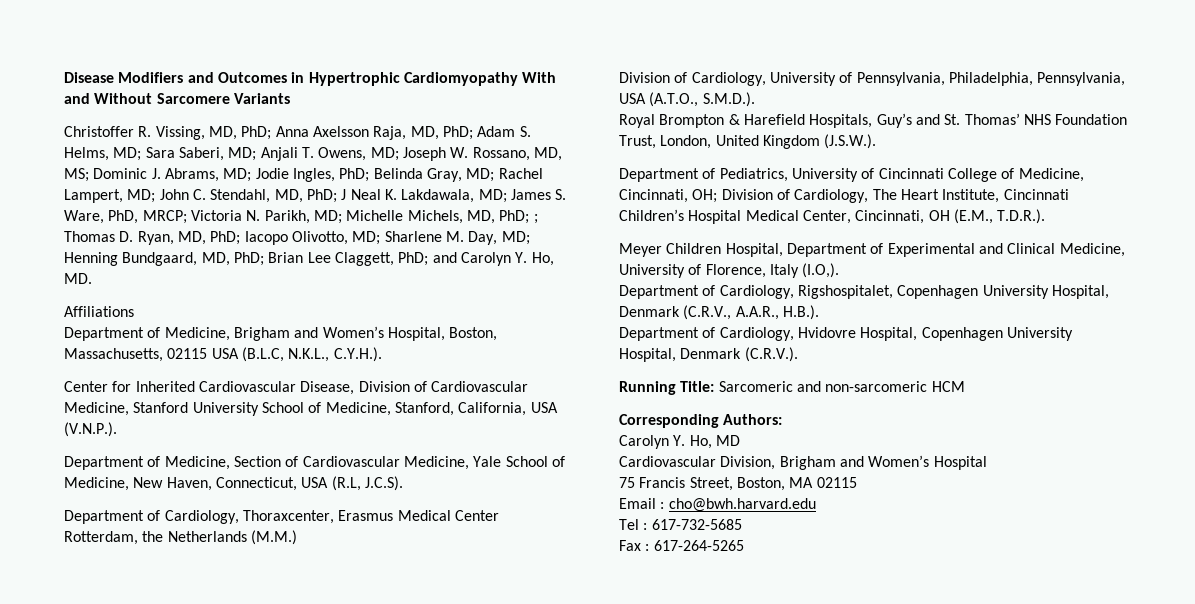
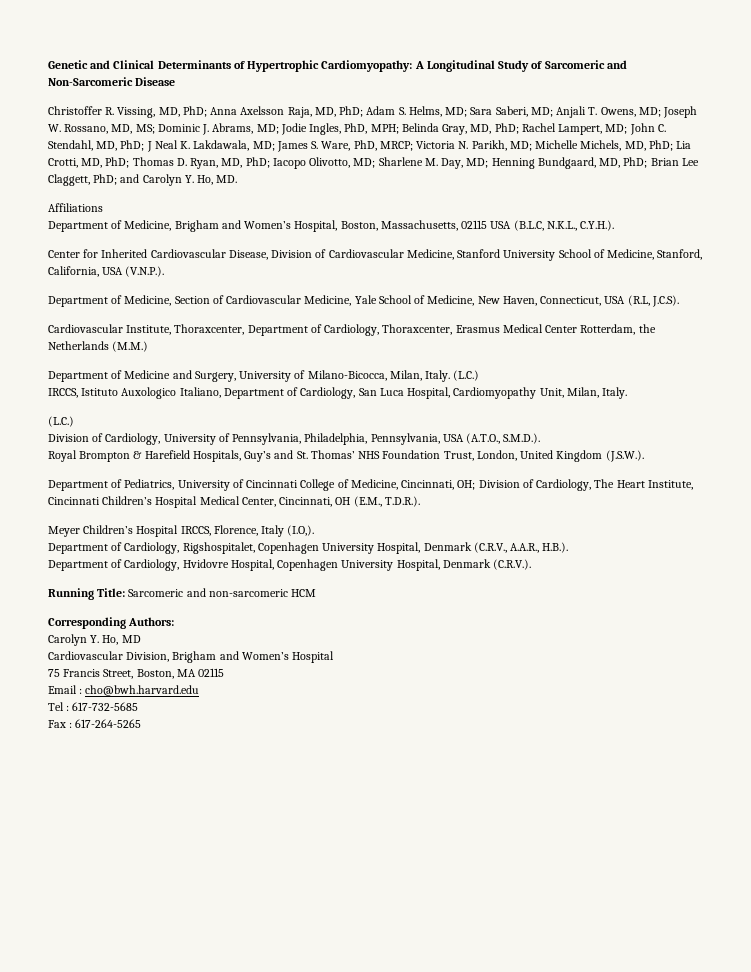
[64,72,557,86] [64,93,290,104] Disease Modifiers and Outcomes in Hypertrophic Cardiomyopathy With and Without Sarcomere Variants -> [48,60,627,72] [48,77,176,86] Genetic and Clinical Determinants of Hypertrophic Cardiomyopathy: A Longitudinal Study of Sarcomeric and Non-Sarcomeric Disease
[339,168,495,182] PhD; Belinda Gray, MD; -> [344,123,519,135] PhD, MPH; Belinda Gray, MD, PhD;
[533,214,538,224] ; -> [676,141,692,149] [48,157,130,168] Lia Crotti, MD, PhD;
(403, 483) none -> [48,324,245,335] Cardiovascular Institute, Thoraxcenter,
(297, 537) none -> [48,370,480,382] [48,387,628,399] [48,416,74,427] // Department of Medicine and Surgery, University of Milano-Bicocca, Milan, Italy. (L.C.) // IRCCS, Istituto Auxologico Italiano, Department of Cardiology, San Luca Hospital, Cardiomyopathy Unit, Milan, Italy. // (L.C.)
[666,243,1125,257] [619,264,702,278] Children Hospital, Department of Experimental and Clinical Medicine, University of -> [83,525,211,537] Children’s Hospital IRCCS,

